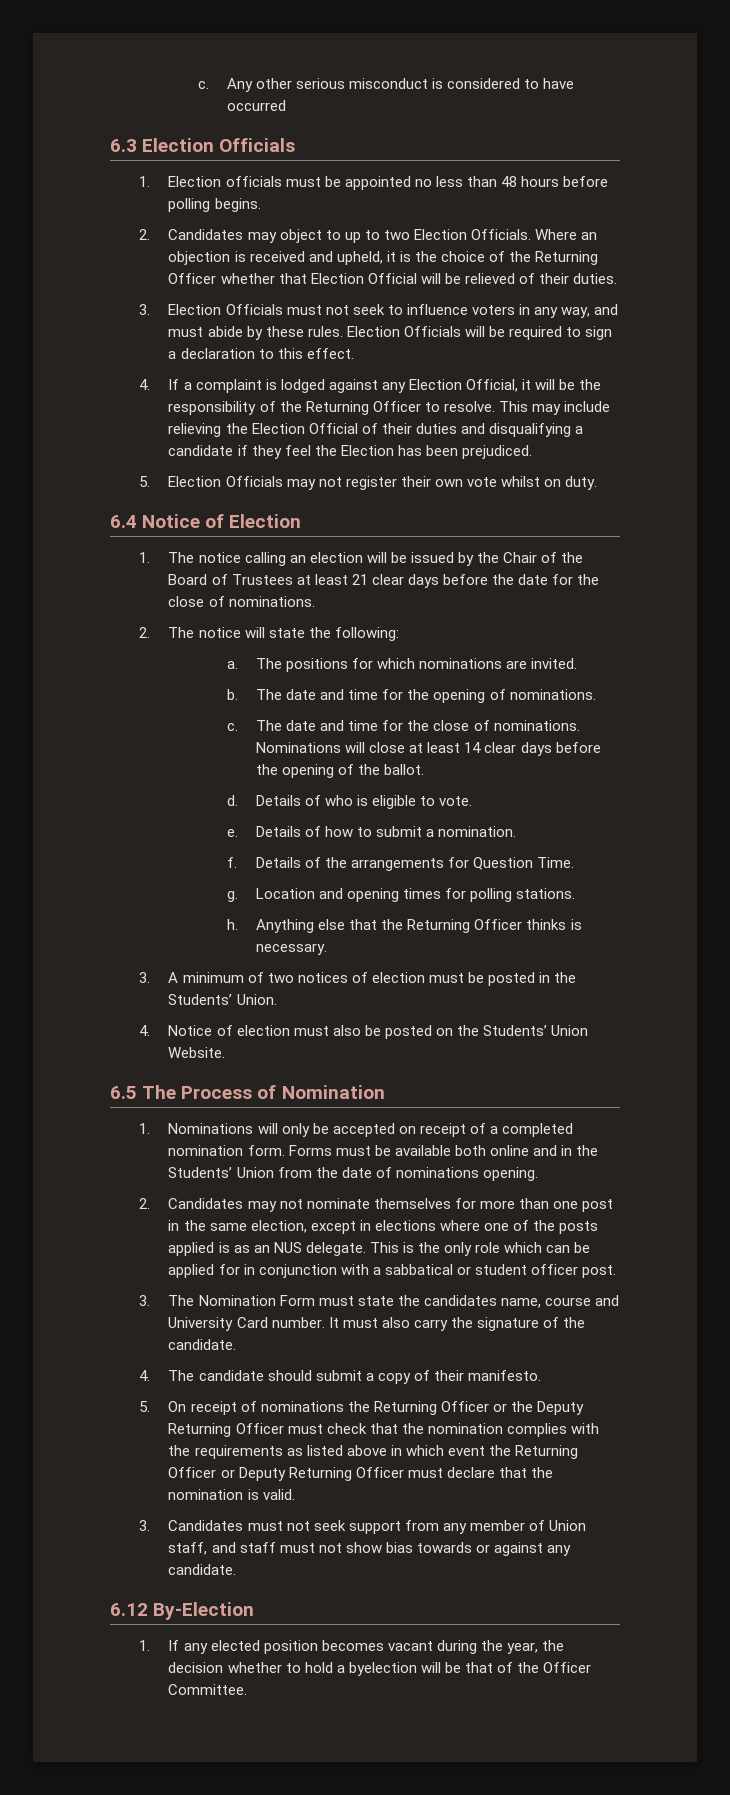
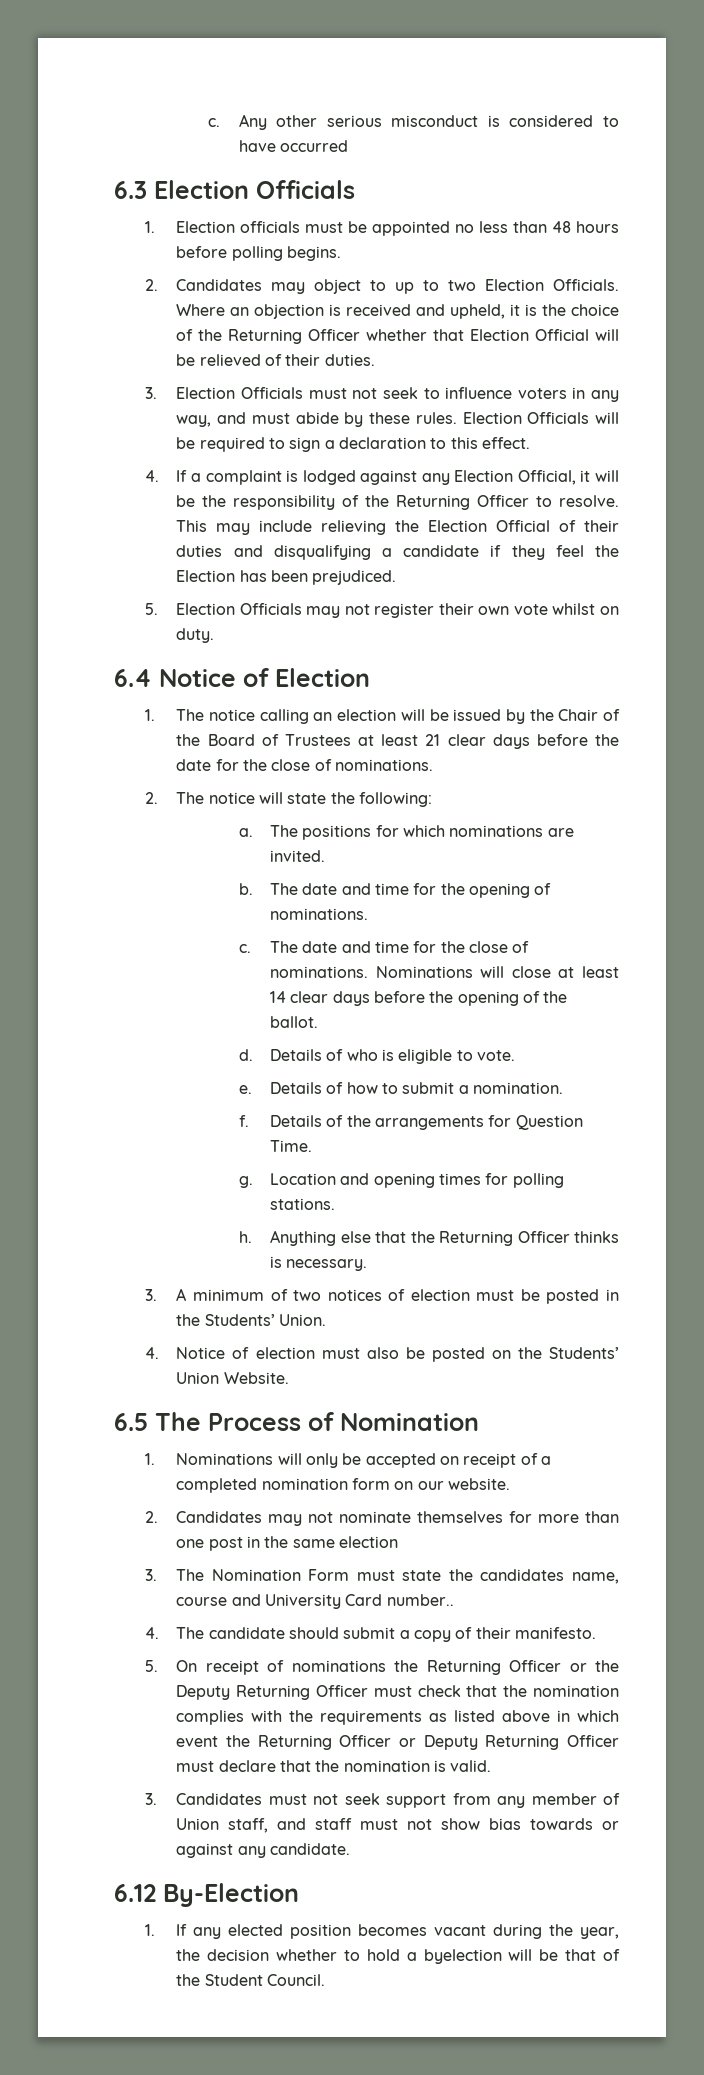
[247,1145,598,1156] [168,1167,538,1181] form. Forms must be available both online and in the Students’ Union from the date of nominations opening. -> [352,1478,511,1490] form on our website.
[250,1220,599,1234] [168,1242,591,1256] [168,1264,616,1278] election, except in elections where one of the posts applied is as an NUS delegate. This is the only role which can be applied for in conjunction with a sabbatical or student officer post. -> [339,1536,399,1548] election
[271,1317,585,1331] [168,1339,237,1350] number. It must also carry the signature of the candidate. -> [386,1594,454,1606] number..
[543,1662,592,1673] [168,1684,248,1695] Officer Committee. -> [204,1974,326,1986] Student Council.

